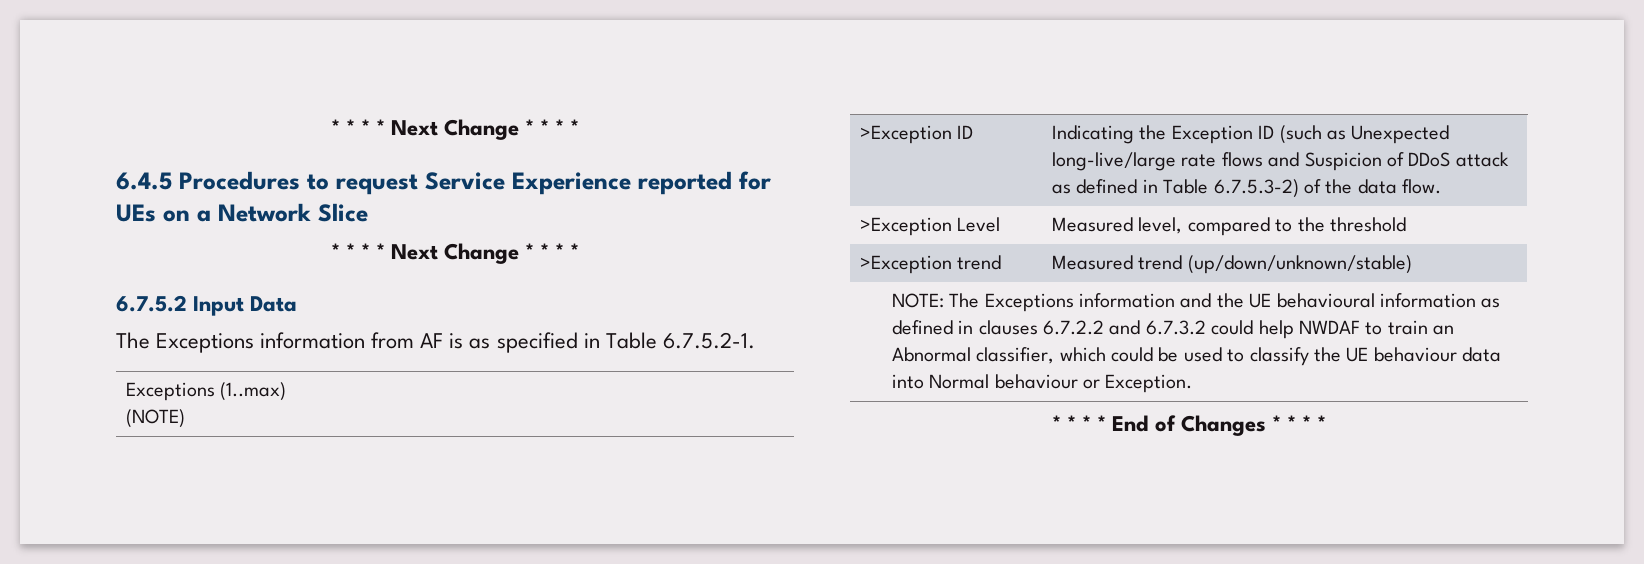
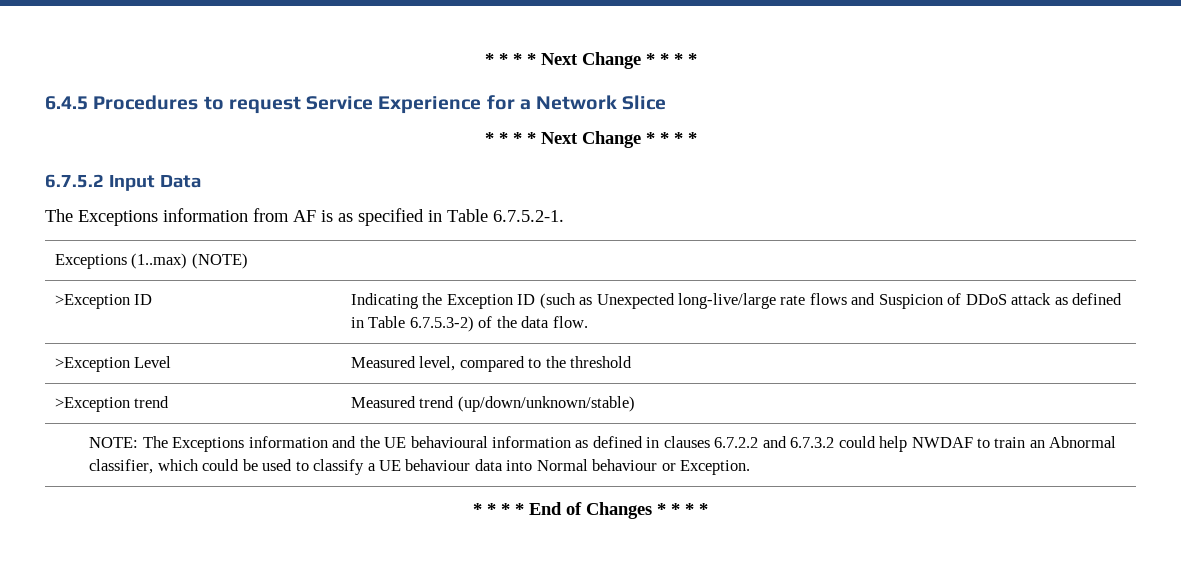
[638,171,771,195] [116,204,190,222] reported for UEs on -> [486,95,515,110] for
[1313,347,1341,362] the -> [367,463,376,471] a

